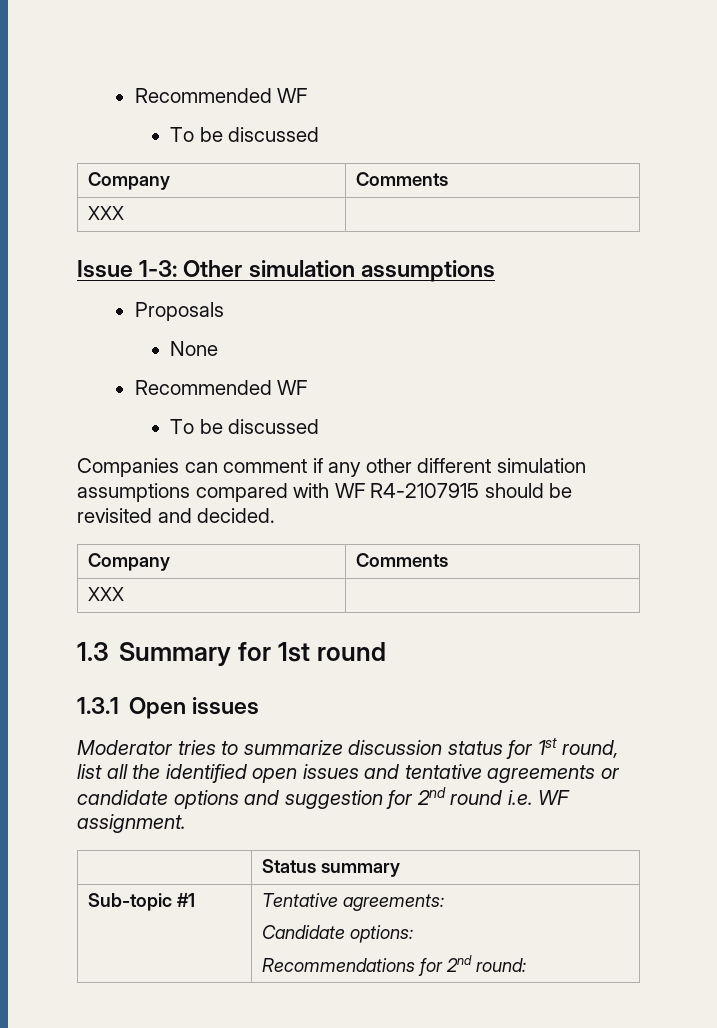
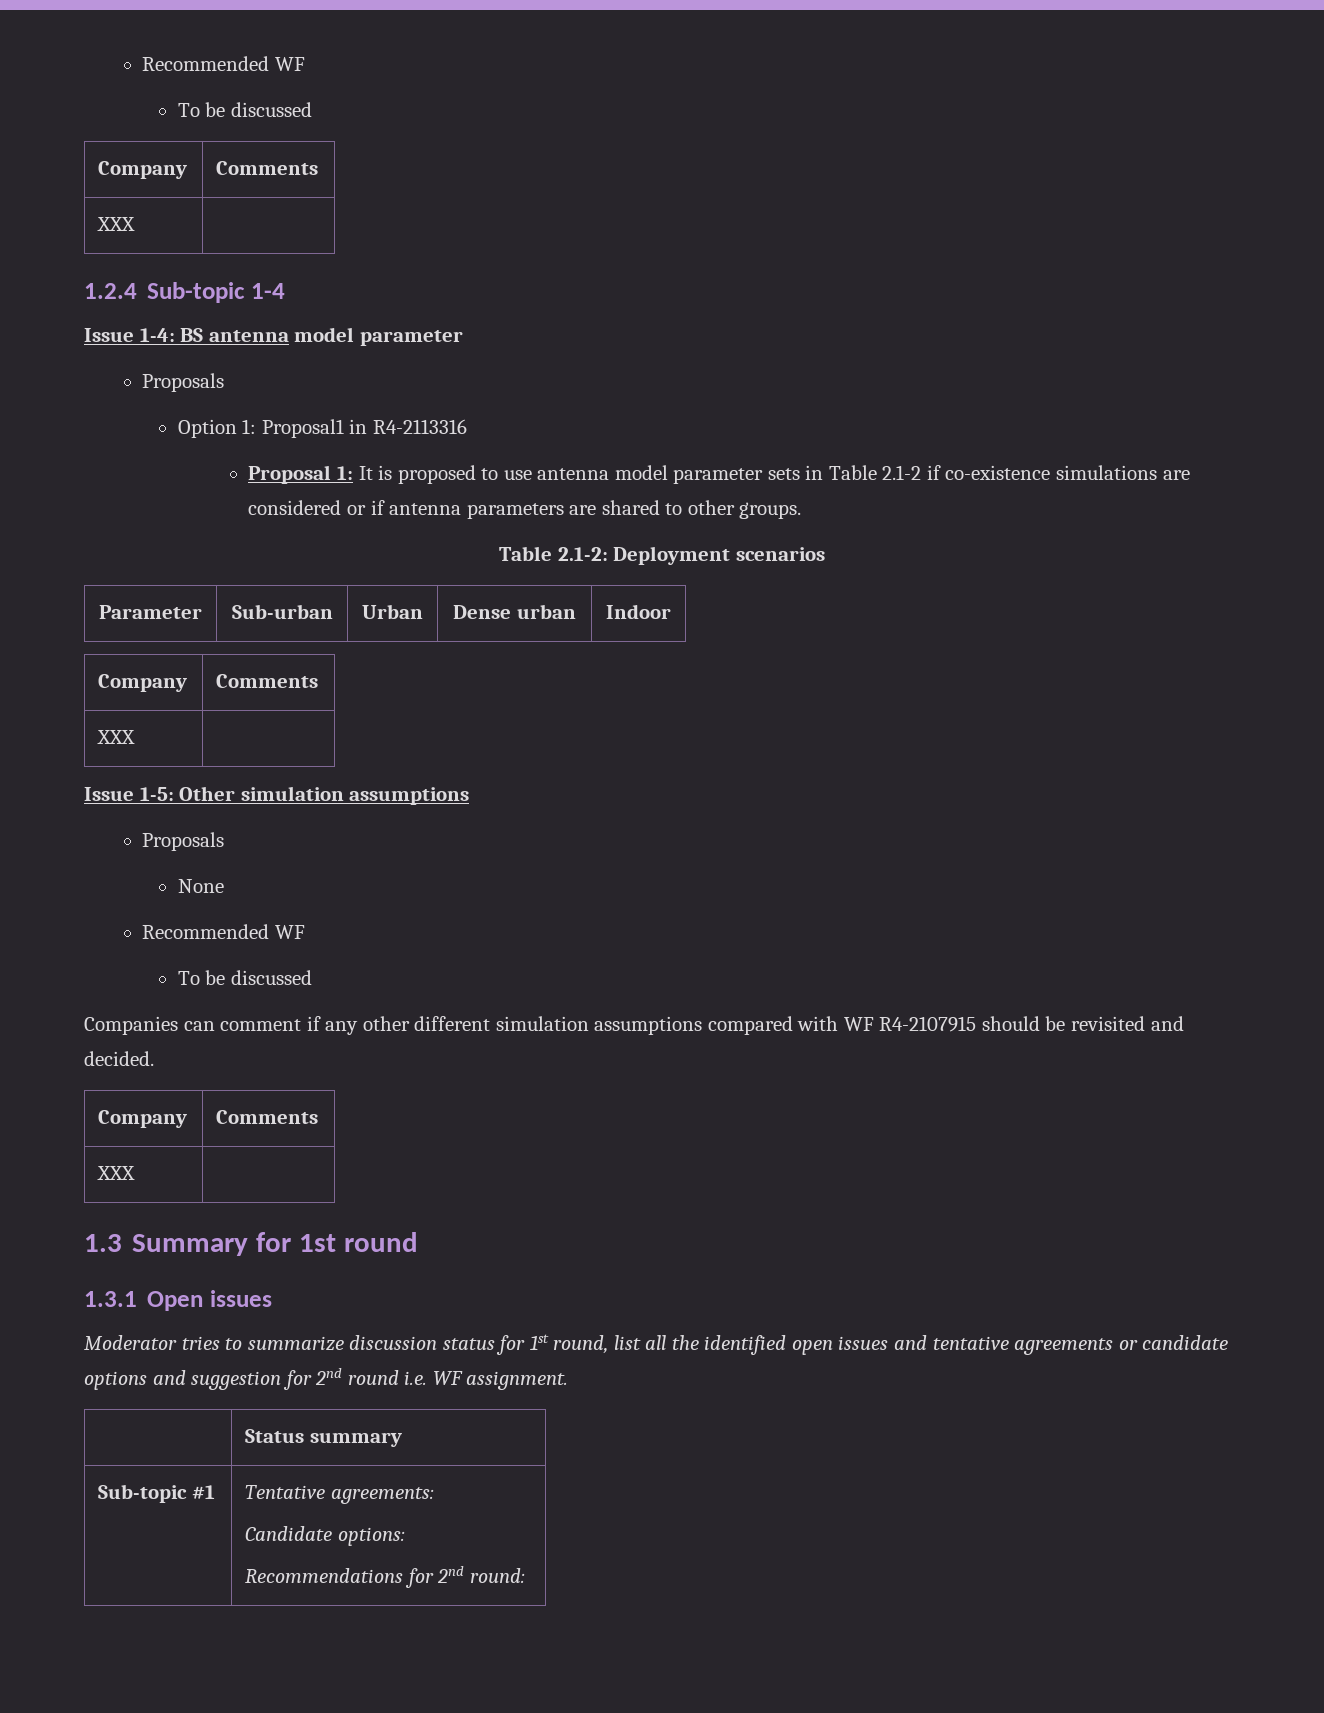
[77,260,178,278] Issue 1-3: -> [84,282,285,303] [84,327,463,346] [142,373,225,392] [177,419,467,438] [248,465,1190,484] [248,500,802,519] [499,546,825,565] [99,605,202,619] [231,604,333,619] [362,604,423,619] [453,604,576,619] [606,604,671,619] [98,674,188,692] [216,674,319,688] [97,730,136,744] [84,787,174,801] 1.2.4 Sub-topic 1-4 // Issue 1-4: BS antenna model parameter // Proposals // Option 1: Proposal1 in R4-2113316 // Proposal 1: It is proposed to use antenna model parameter sets in Table 2.1-2 if co-existence simulations are considered or if antenna parameters are shared to other groups. // Table 2.1-2: Deployment scenarios // Parameter | Sub-urban | Urban | Dense urban | Indoor // Company | Comments // XXX | // Issue 1-5:

